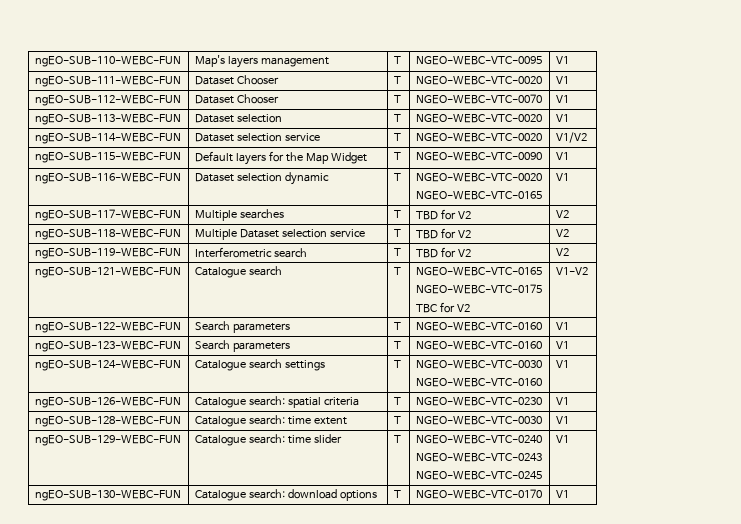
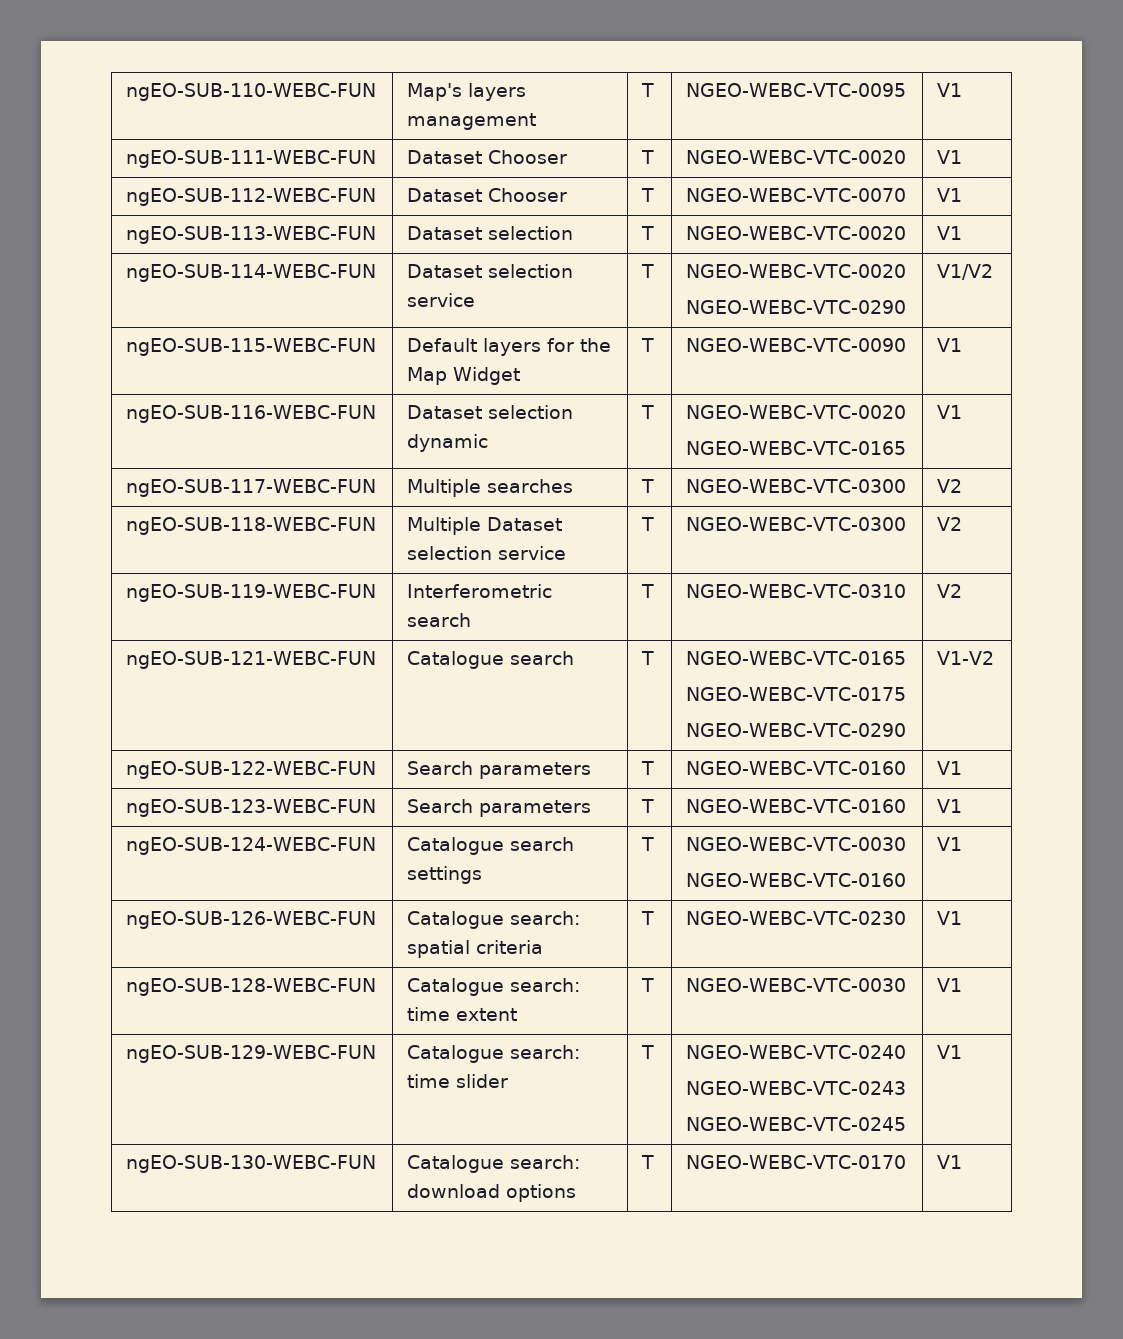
(542, 137) none -> [686,300,907,314] // NGEO-WEBC-VTC-0290
[415,209,471,220] TBD for V2 -> [686,479,907,493] NGEO-WEBC-VTC-0300
[415,228,471,239] TBD for V2 -> [686,517,907,531] NGEO-WEBC-VTC-0300
[415,247,471,258] TBD for V2 -> [686,584,907,598] NGEO-WEBC-VTC-0310
[415,302,470,313] TBC for V2 -> [686,723,907,737] NGEO-WEBC-VTC-0290

